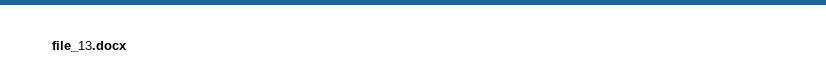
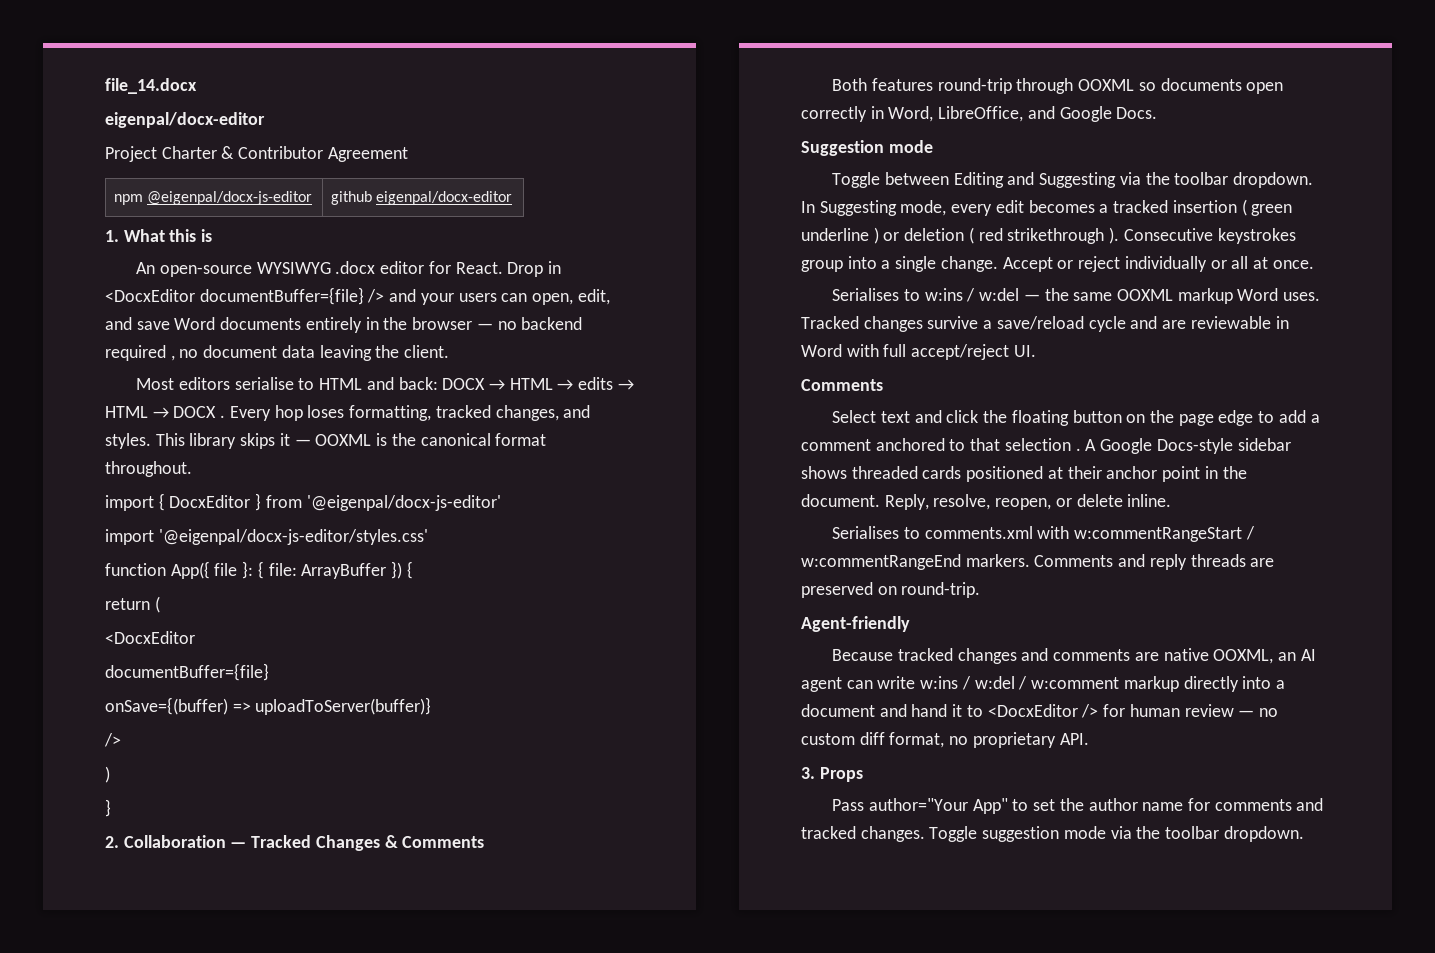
[52,41,127,52] file_13.docx -> [105,78,197,94] [105,112,265,128] [105,146,408,162] [113,191,312,205] [330,191,512,205] [105,229,213,242] [136,261,561,277] [105,287,610,305] [105,317,583,333] [105,345,450,361] [136,377,634,390] [105,405,591,421] [105,433,547,449] [105,461,192,477] [105,493,501,511] [105,529,428,545] [105,561,413,579] [105,596,160,613] [105,631,195,644] [105,663,269,681] [105,697,432,715] [104,733,121,747] [105,766,110,783] [105,799,111,817] [105,835,485,851] [832,78,1284,94] [801,106,1158,122] [801,140,933,156] [832,172,1313,188] [801,199,1293,216] [801,227,1296,244] [801,256,1314,272] [832,288,1321,304] [801,316,1289,332] [801,344,1036,360] [801,379,883,391] [832,410,1320,426] [801,438,1291,454] [801,466,1247,482] [801,494,1172,510] [832,526,1255,542] [801,554,1275,570] [801,582,981,598] [801,616,910,632] [832,648,1316,664] [801,676,1285,692] [801,704,1278,718] [801,732,1089,748] [801,767,863,782] [832,798,1324,814] [801,826,1304,842] file_14.docx // eigenpal/docx-editor // Project Charter & Contributor Agreement // npm @eigenpal/docx-js-editor | github eigenpal/docx-editor // 1. What this is // An open-source WYSIWYG .docx editor for React. Drop in <DocxEditor documentBuffer={file} /> and your users can open, edit, and save Word documents entirely in the browser — no backend required , no document data leaving the client. // Most editors serialise to HTML and back: DOCX → HTML → edits → HTML → DOCX . Every hop loses formatting, tracked changes, and styles. This library skips it — OOXML is the canonical format throughout. // import { DocxEditor } from '@eigenpal/docx-js-editor' // import '@eigenpal/docx-js-editor/styles.css' // function App({ file }: { file: ArrayBuffer }) { // return ( // <DocxEditor // documentBuffer={file} // onSave={(buffer) => uploadToServer(buffer)} // /> // ) // } // 2. Collaboration — Tracked Changes & Comments // Both features round-trip through OOXML so documents open correctly in Word, LibreOffice, and Google Docs. // Suggestion mode // Toggle between Editing and Suggesting via the toolbar dropdown. In Suggesting mode, every edit becomes a tracked insertion ( green underline ) or deletion ( red strikethrough ). Consecutive keystrokes group into a single change. Accept or reject individually or all at once. // Serialises to w:ins / w:del — the same OOXML markup Word uses. Tracked changes survive a save/reload cycle and are reviewable in Word with full accept/reject UI. // Comments // Select text and click the floating button on the page edge to add a comment anchored to that selection . A Google Docs-style sidebar shows threaded cards positioned at their anchor point in the document. Reply, resolve, reopen, or delete inline. // Serialises to comments.xml with w:commentRangeStart / w:commentRangeEnd markers. Comments and reply threads are preserved on round-trip. // Agent-friendly // Because tracked changes and comments are native OOXML, an AI agent can write w:ins / w:del / w:comment markup directly into a document and hand it to <DocxEditor /> for human review — no custom diff format, no proprietary API. // 3. Props // Pass author="Your App" to set the author name for comments and tracked changes. Toggle suggestion mode via the toolbar dropdown.

